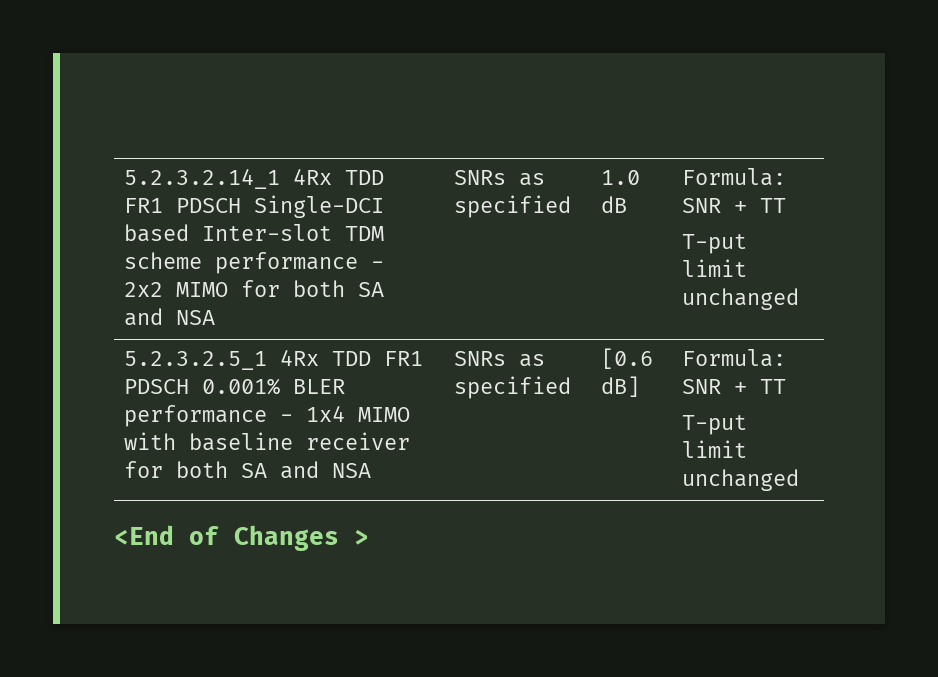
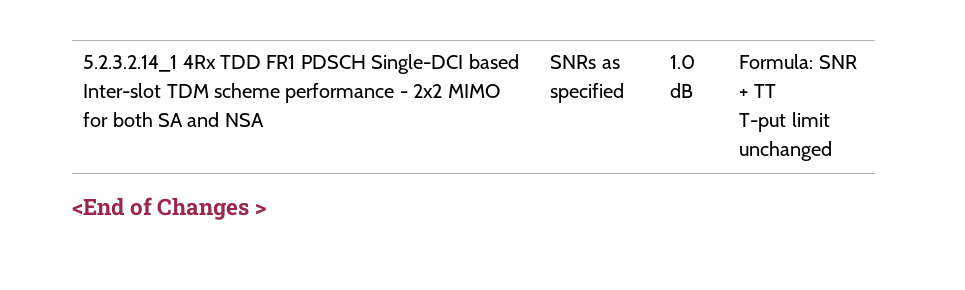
[124,350,424,370] [124,378,346,395] [124,405,411,427] [124,432,411,451] [124,461,372,479] [454,351,546,367] [454,376,572,399] [601,348,654,369] [601,376,641,397] [682,349,787,367] [682,379,787,394] [682,415,748,435] [682,440,748,458] [682,469,800,491] // 5.2.3.2.5_1 4Rx TDD FR1 PDSCH 0.001% BLER performance - 1x4 MIMO with baseline receiver for both SA and NSA | SNRs as specified | [0.6 dB] | Formula: SNR + TT // T-put limit unchanged -> (833, 151) none

